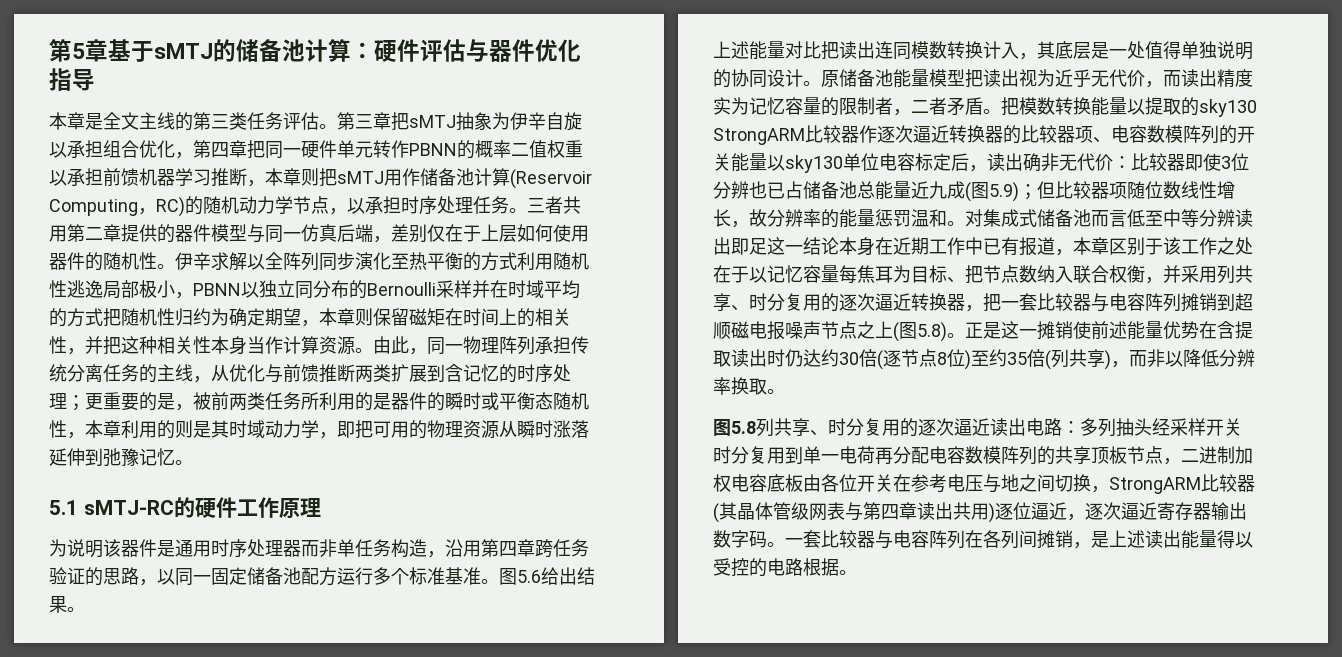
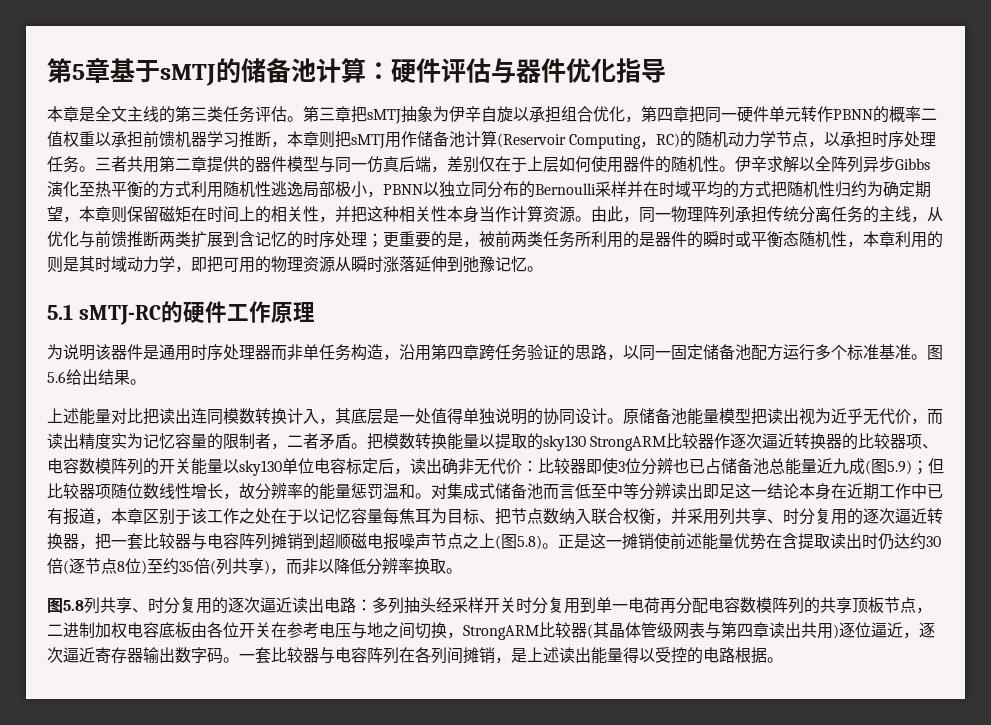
[319,252,355,271] 同步 -> [863,156,930,172] 异步Gibbs

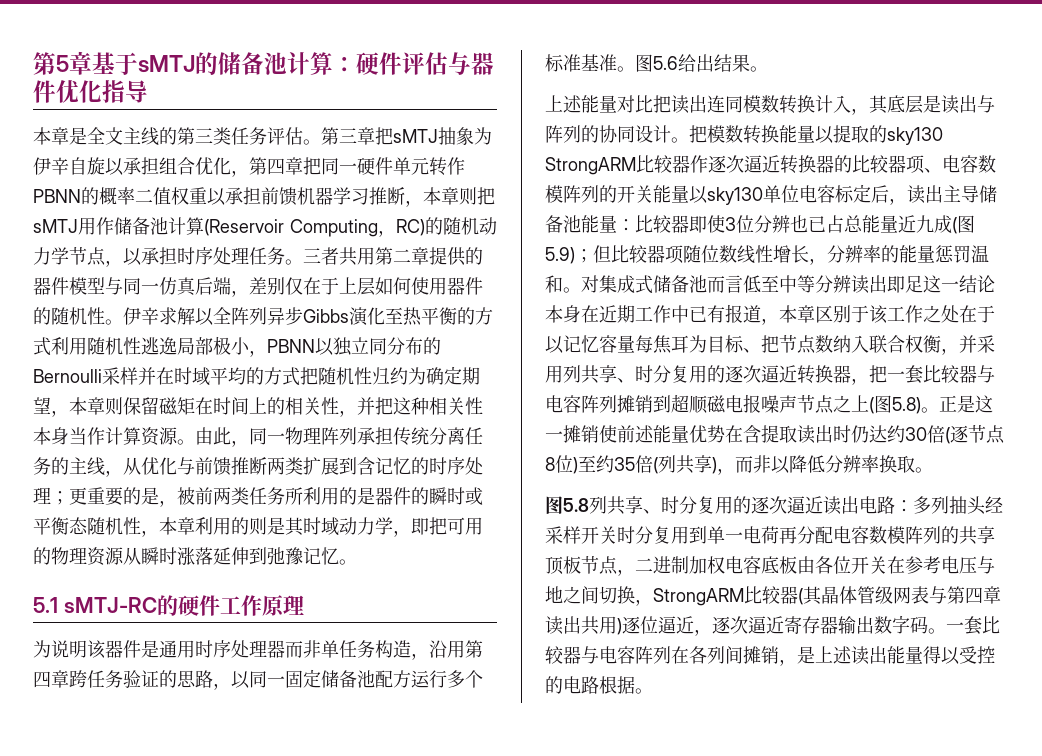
[399,408,943,425] [47,433,351,450] 一处值得单独说明的协同设计。原储备池能量模型把读出视为近乎无代价，而读出精度实为记忆容量的限制者，二者矛盾 -> [941,95,995,114] [545,125,671,143] 读出与阵列的协同设计
[442,458,522,475] 确非无代价 -> [943,185,997,203] [545,215,617,233] 主导储备池能量
[721,458,769,474] 储备池 -> (844, 224) none
[239,483,255,499] 故 -> (827, 261) none

